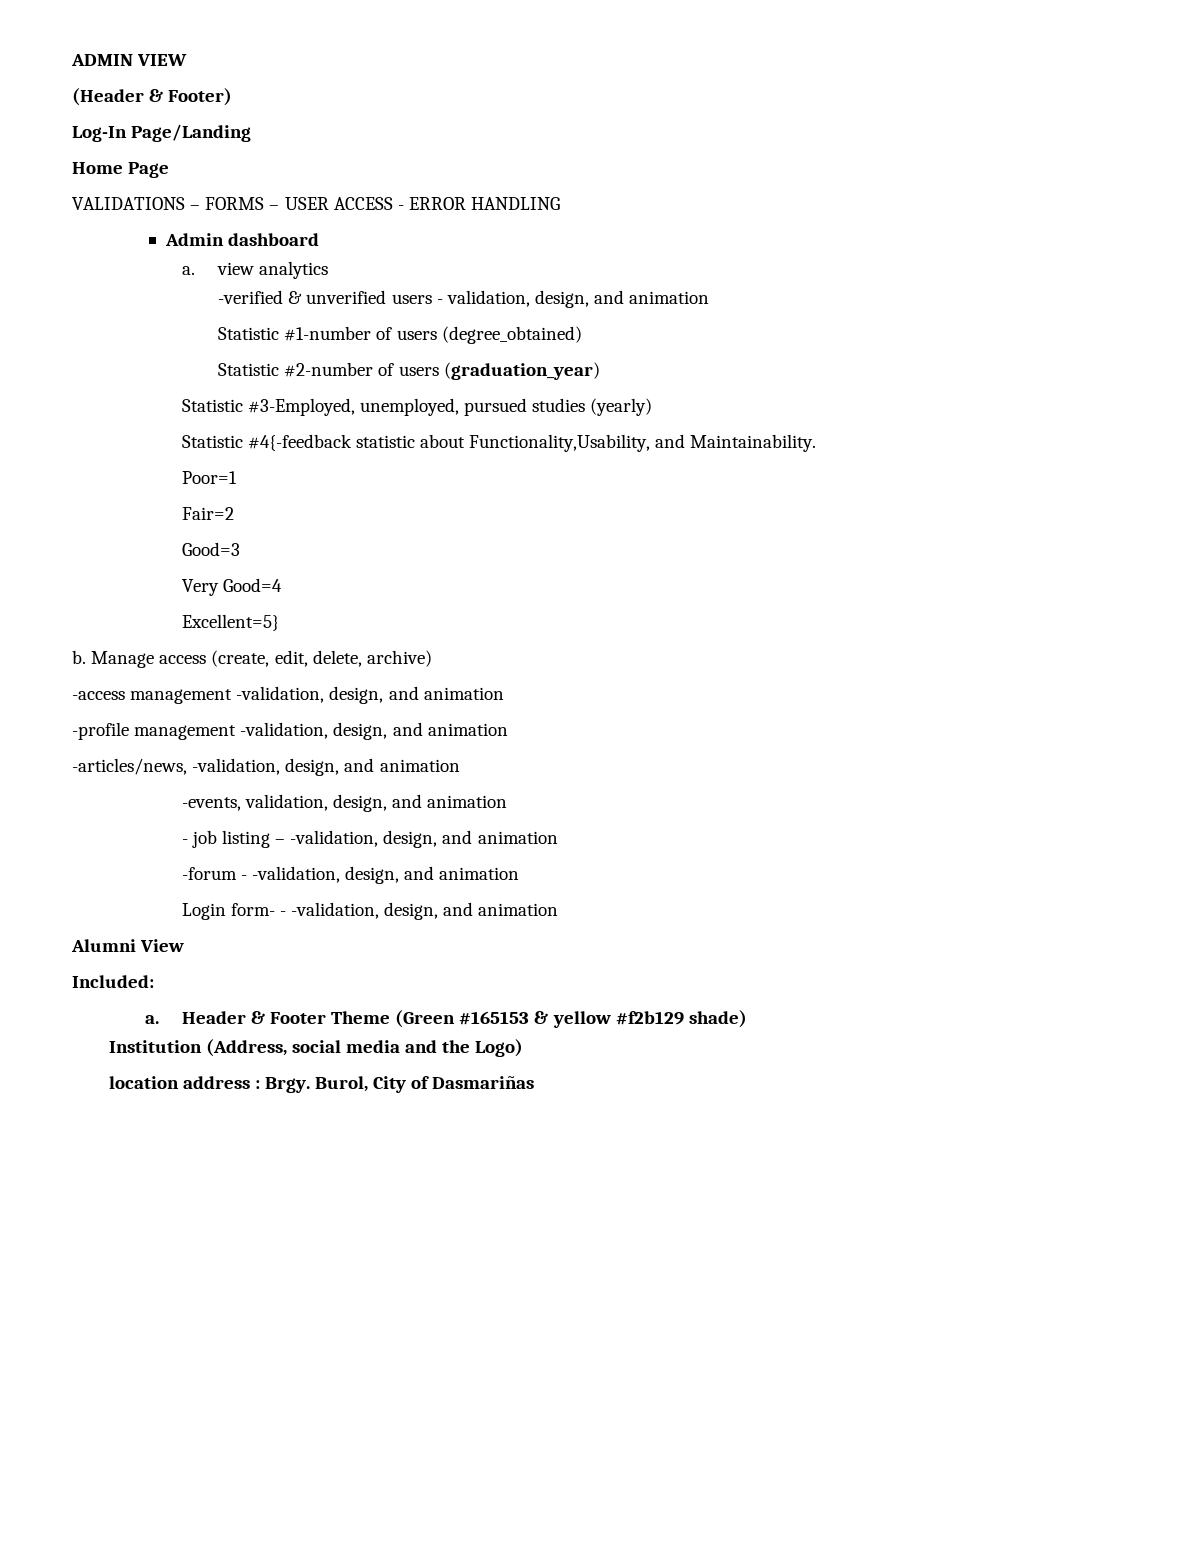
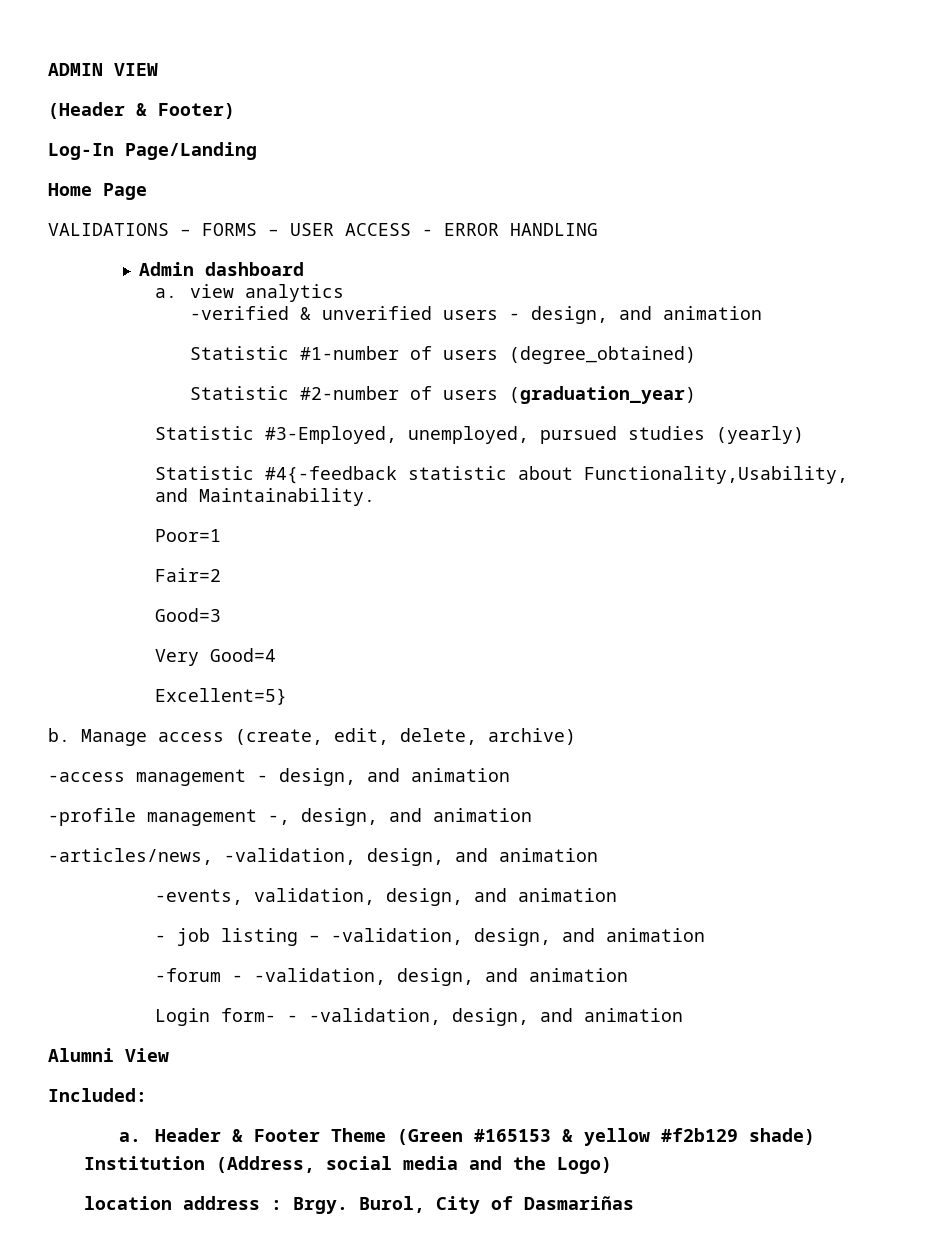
[446,290,530,307] validation, -> (521, 316) none
[236,686,325,703] -validation, -> [257,775,268,782] -
[240,722,329,739] -validation, -> [268,815,290,825] -,

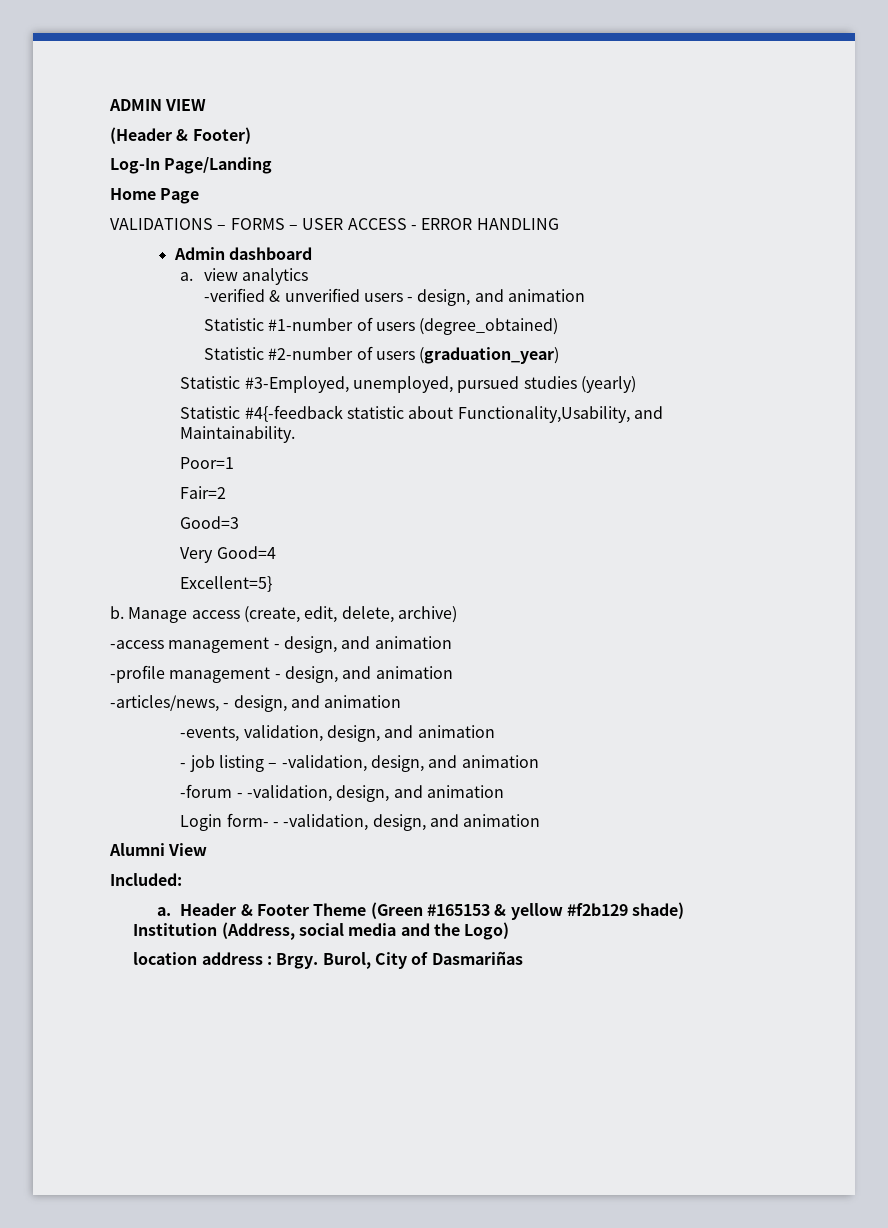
[268,815,290,825] -, -> [274,674,281,679] -
[224,848,356,865] -validation, -> [223,703,230,708] -

